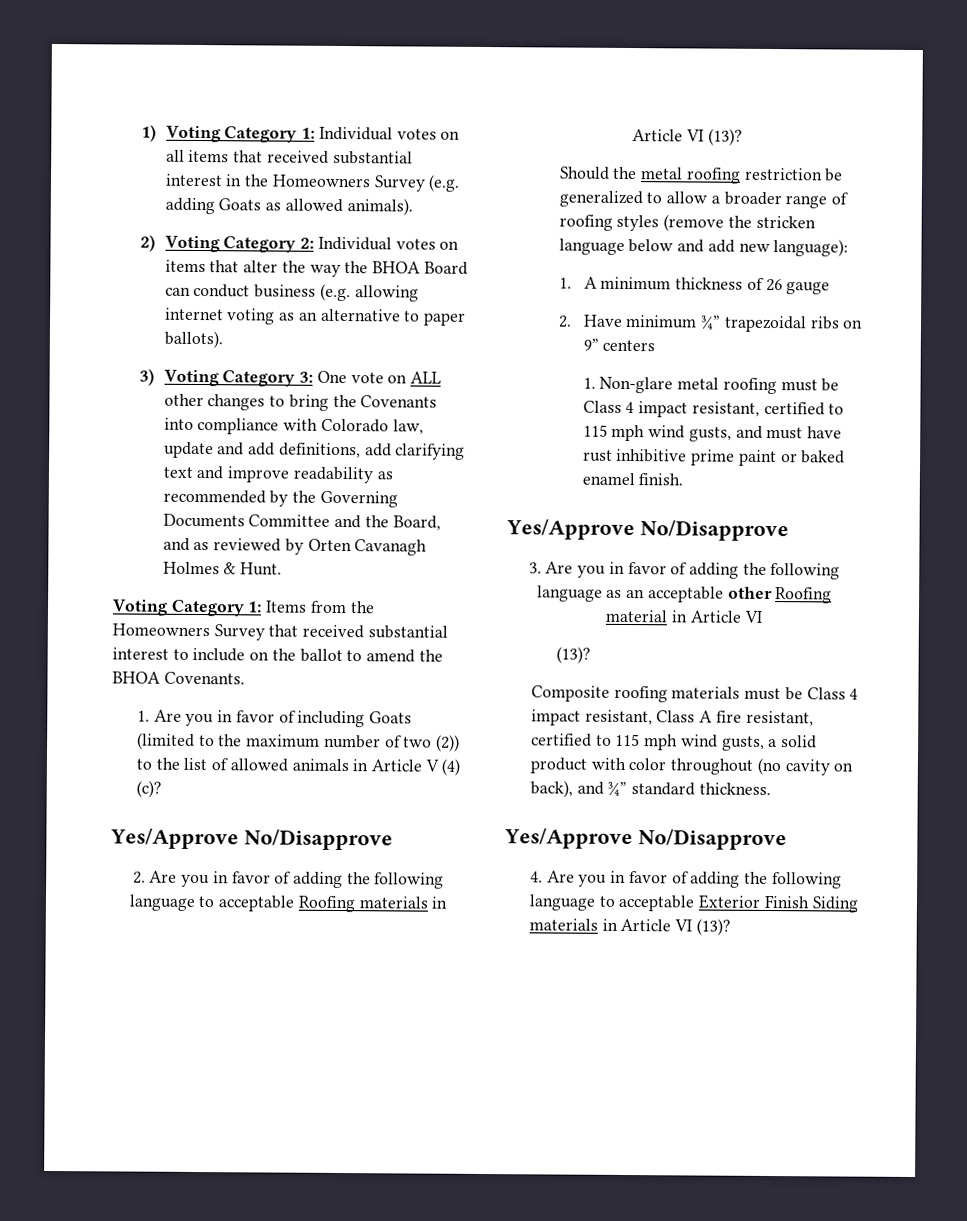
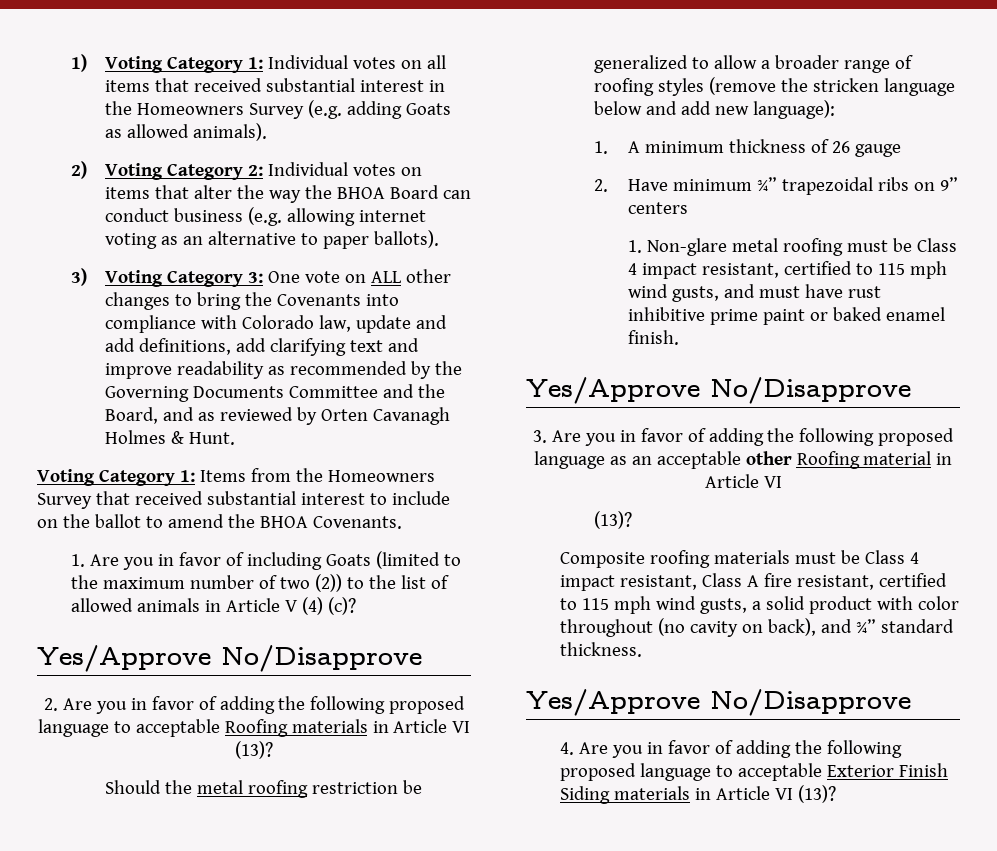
(445, 880) none -> [389,696,466,714] proposed
(841, 571) none -> [878,428,955,446] proposed
(842, 880) none -> [559,763,636,781] proposed

